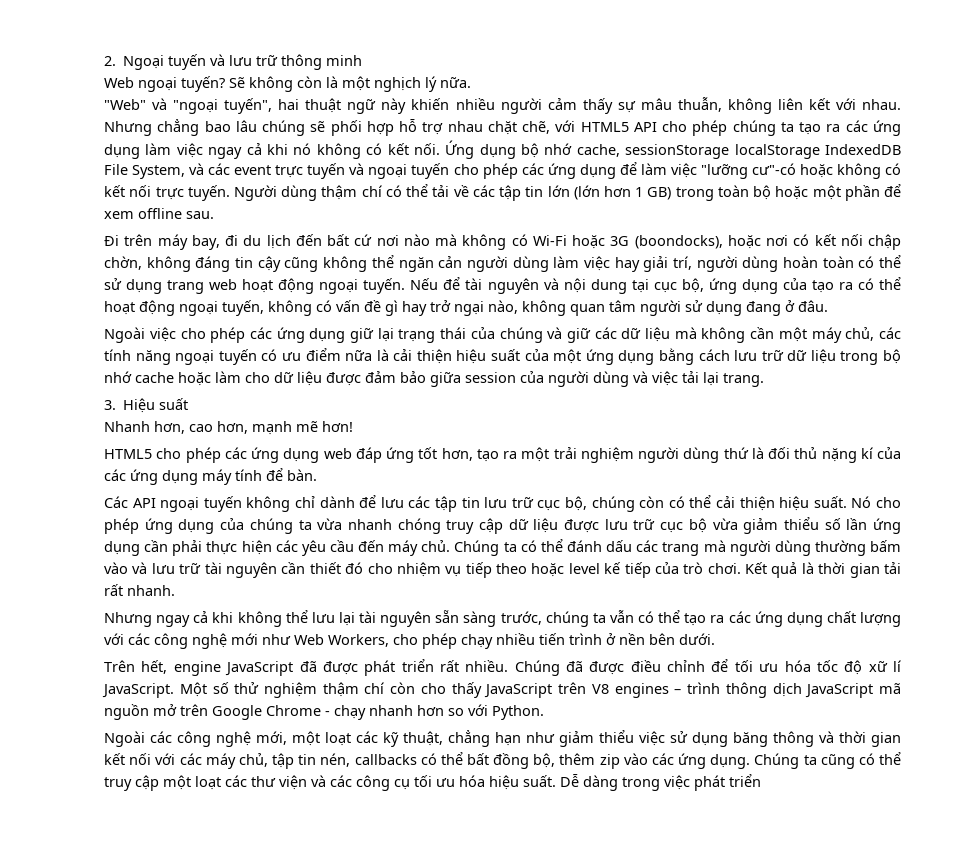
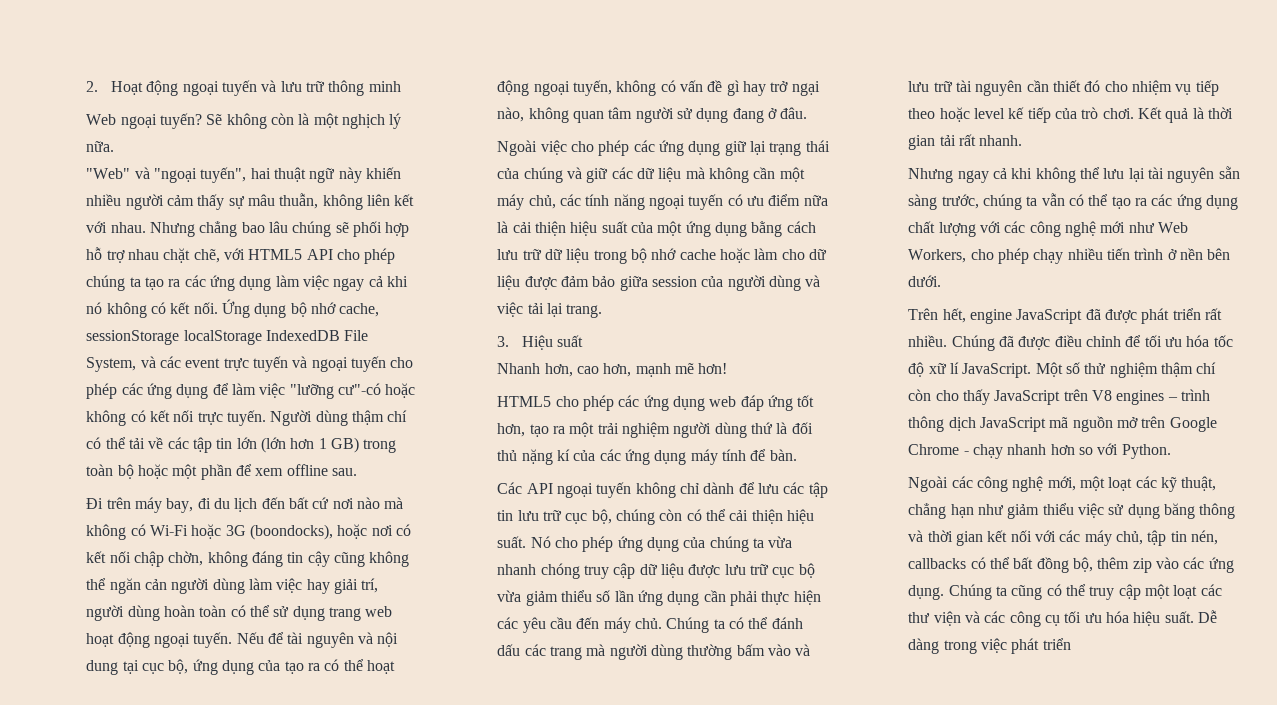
[123,55,165,70] Ngoại -> [111,80,219,96] Hoạt động ngoại

